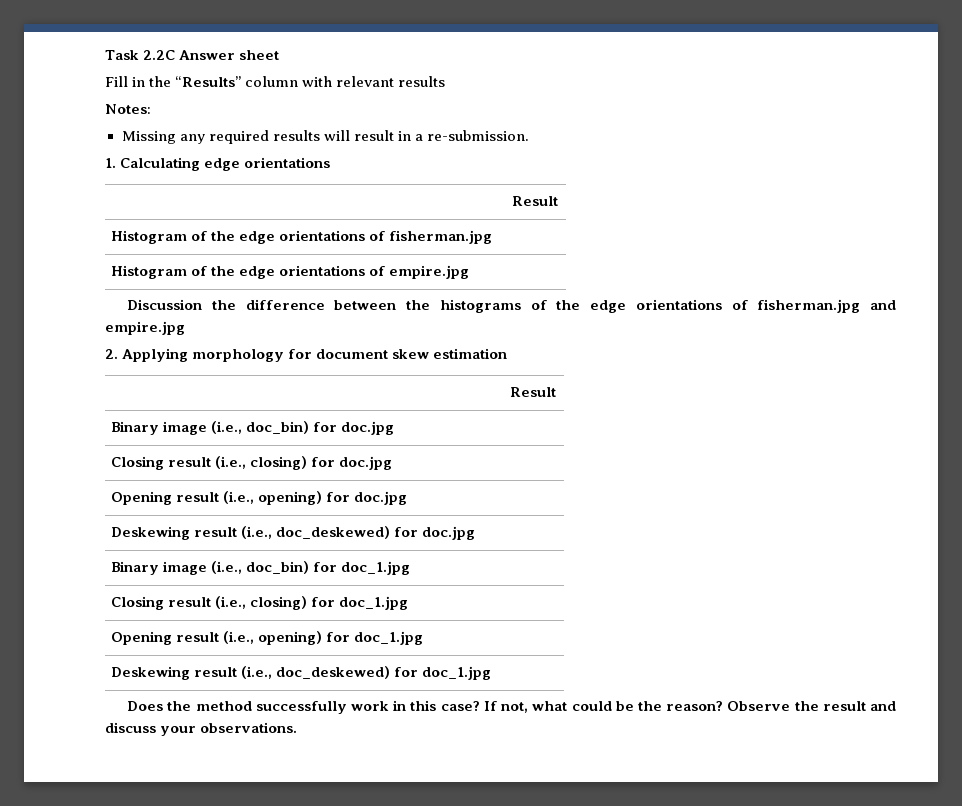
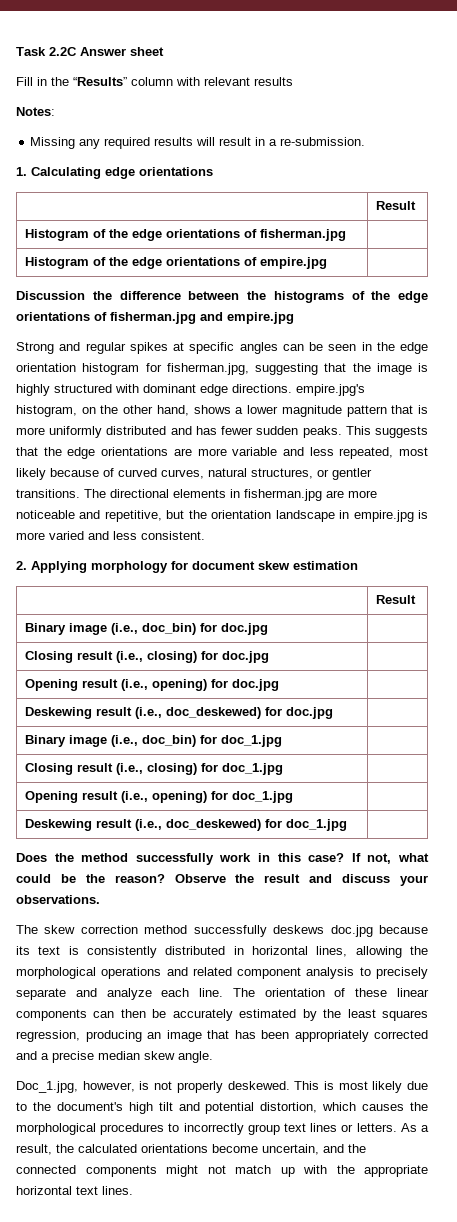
(185, 328) none -> [16,342,428,354] [16,363,428,375] [16,384,365,396] [16,405,429,417] [16,426,429,438] [16,447,428,459] [16,468,372,480] [16,489,377,501] [16,510,429,522] [16,531,205,540] // Strong and regular spikes at specific angles can be seen in the edge orientation histogram for fisherman.jpg, suggesting that the image is highly structured with dominant edge directions. empire.jpg's histogram, on the other hand, shows a lower magnitude pattern that is more uniformly distributed and has fewer sudden peaks. This suggests that the edge orientations are more variable and less repeated, most likely because of curved curves, natural structures, or gentler transitions. The directional elements in fisherman.jpg are more noticeable and repetitive, but the orientation landscape in empire.jpg is more varied and less consistent.
(298, 727) none -> [16,925,428,937] [16,946,428,958] [16,967,428,979] [16,988,429,1000] [16,1009,429,1021] [16,1030,428,1042] [16,1051,213,1063] [16,1081,428,1093] [16,1102,428,1114] [16,1123,429,1135] [16,1144,366,1155] [16,1165,428,1177] [16,1186,133,1195] // The skew correction method successfully deskews doc.jpg because its text is consistently distributed in horizontal lines, allowing the morphological operations and related component analysis to precisely separate and analyze each line. The orientation of these linear components can then be accurately estimated by the least squares regression, producing an image that has been appropriately corrected and a precise median skew angle. // Doc_1.jpg, however, is not properly deskewed. This is most likely due to the document's high tilt and potential distortion, which causes the morphological procedures to incorrectly group text lines or letters. As a result, the calculated orientations become uncertain, and the connected components might not match up with the appropriate horizontal text lines.

